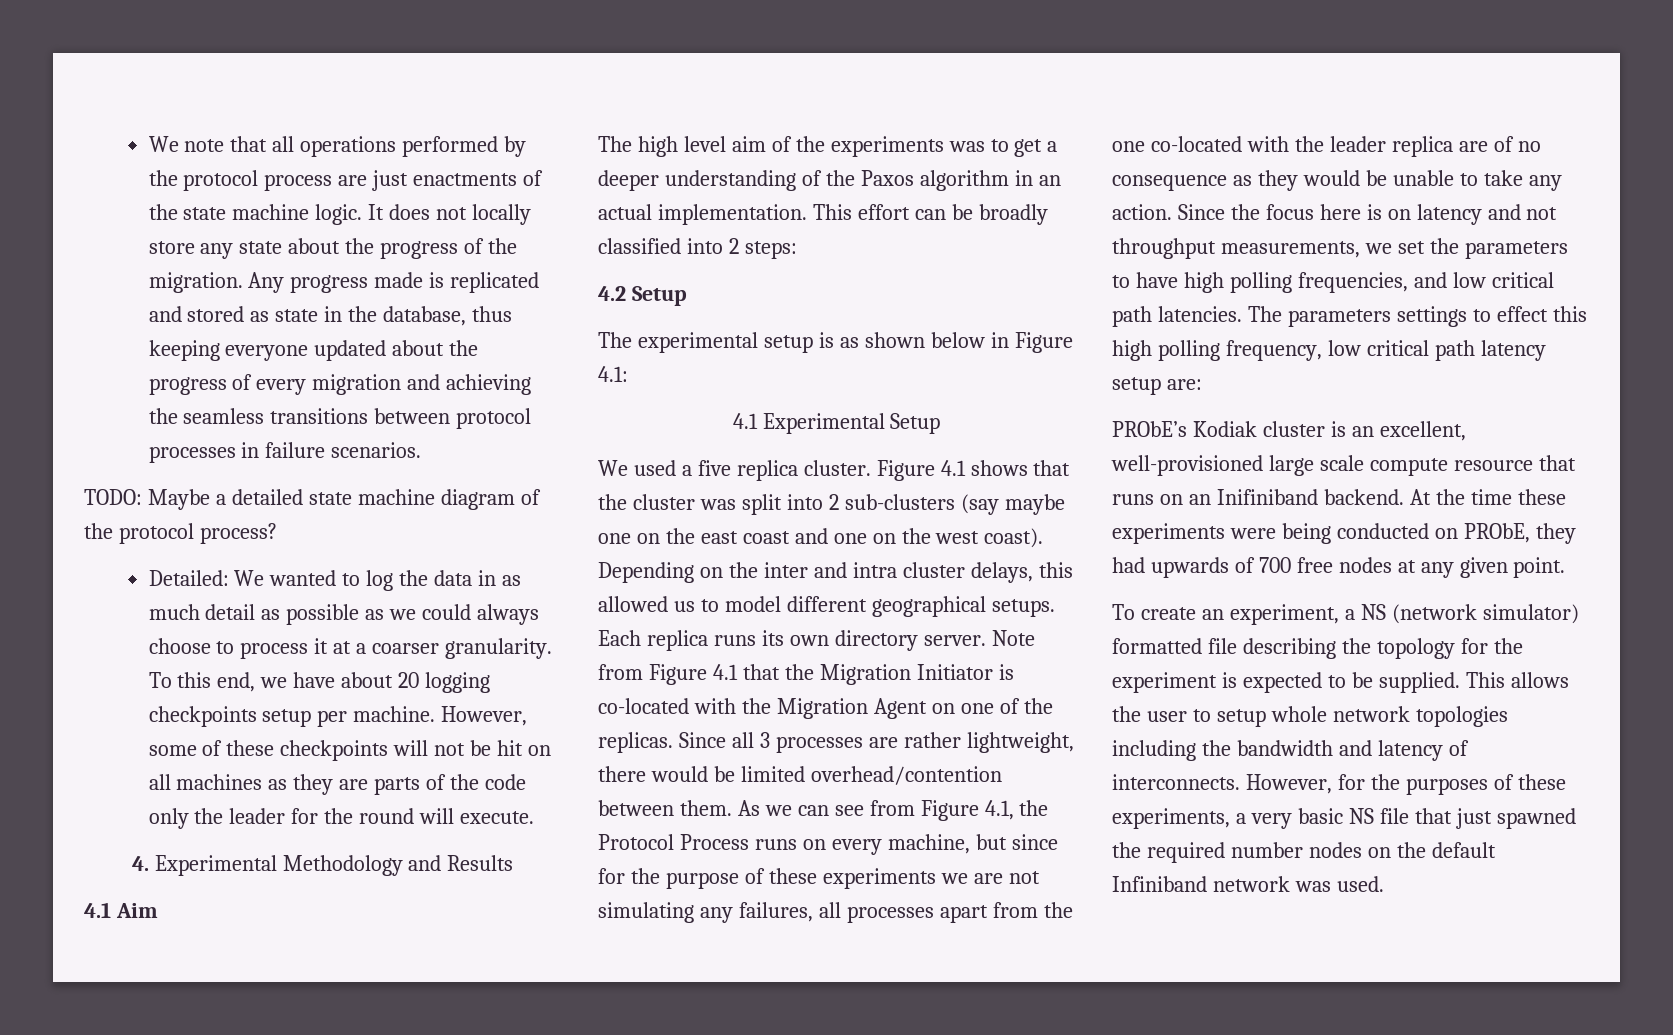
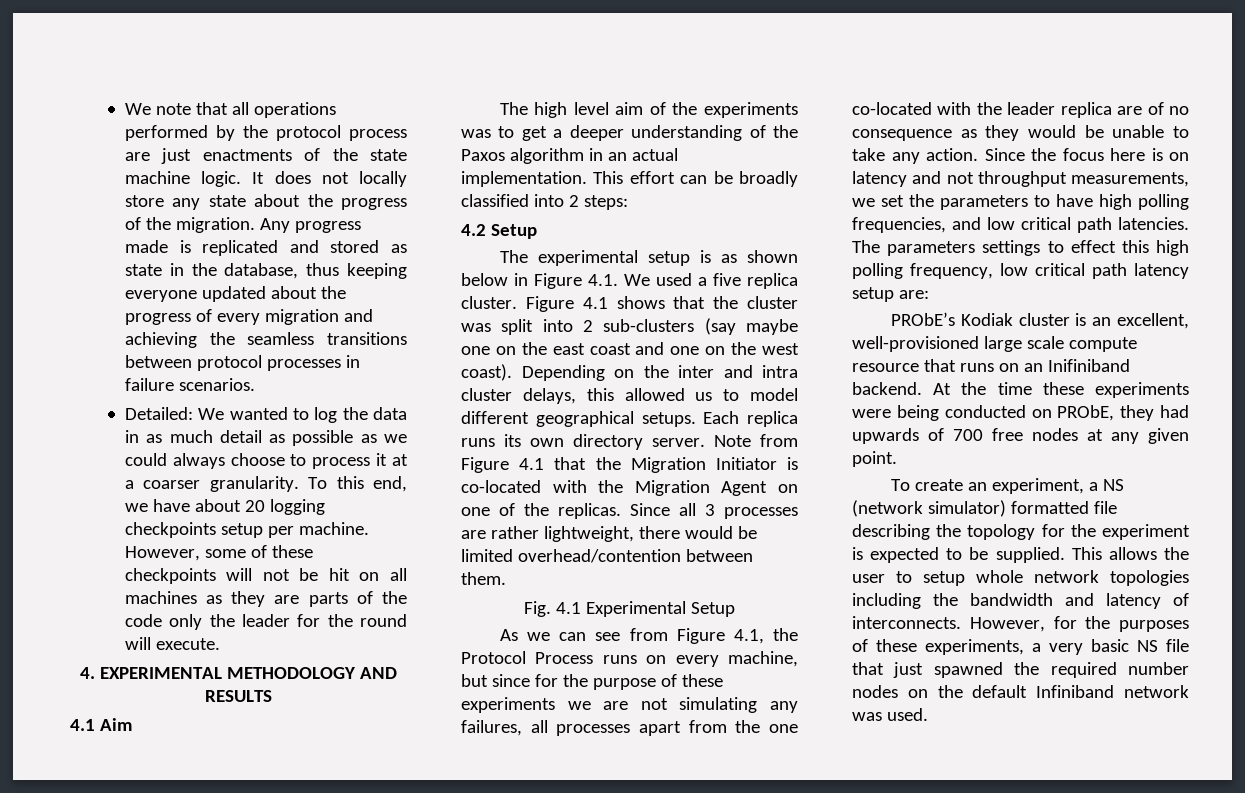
[84,489,541,510] [84,523,277,544] // TODO: Maybe a detailed state machine diagram of the protocol process? -> (255, 384) none
[154,855,514,876] Experimental Methodology and Results -> [100,667,397,679] [205,690,272,702] EXPERIMENTAL METHODOLOGY AND RESULTS
[598,366,628,382] [732,413,941,434] 4.1: // 4.1 Experimental Setup // -> [588,274,618,286] 4.1.
(732, 808) none -> [524,601,735,617] // Fig. 4.1 Experimental Setup //

